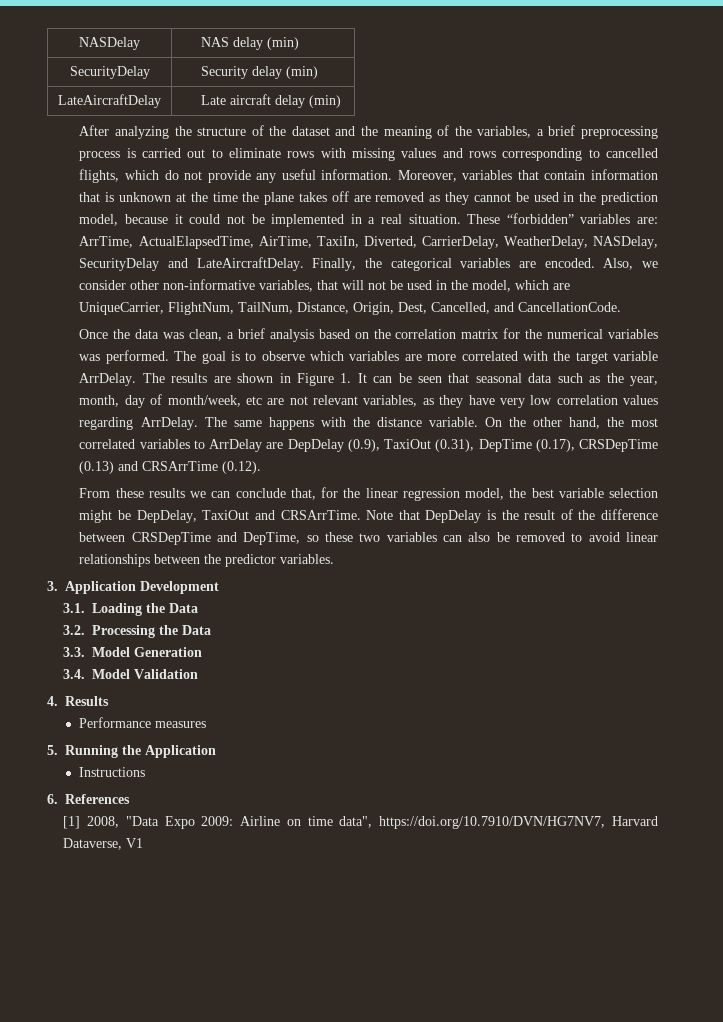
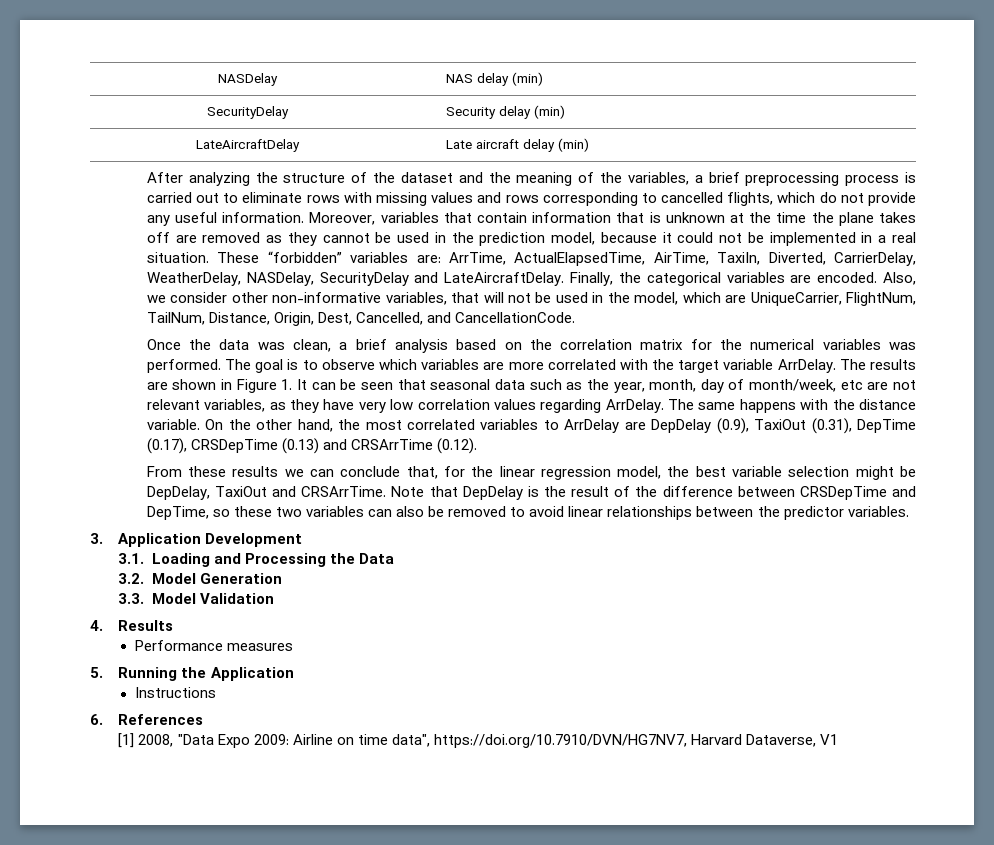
[146,603,199,613] [63,625,86,635] the Data // 3.2. -> [213,553,241,564] and
[63,647,86,657] 3.3. -> [118,573,145,584] 3.2.
[63,669,86,679] 3.4. -> [118,593,145,604] 3.3.

